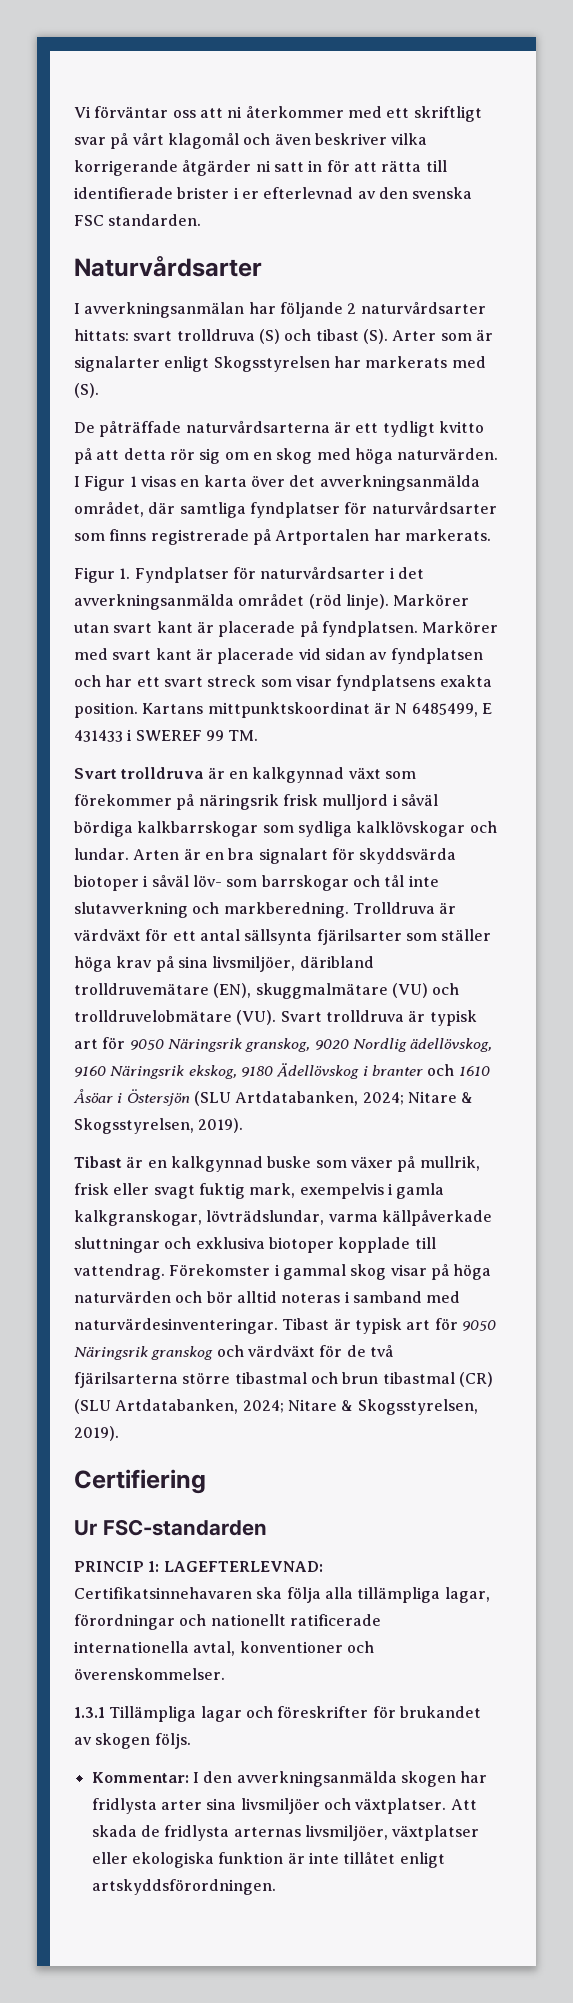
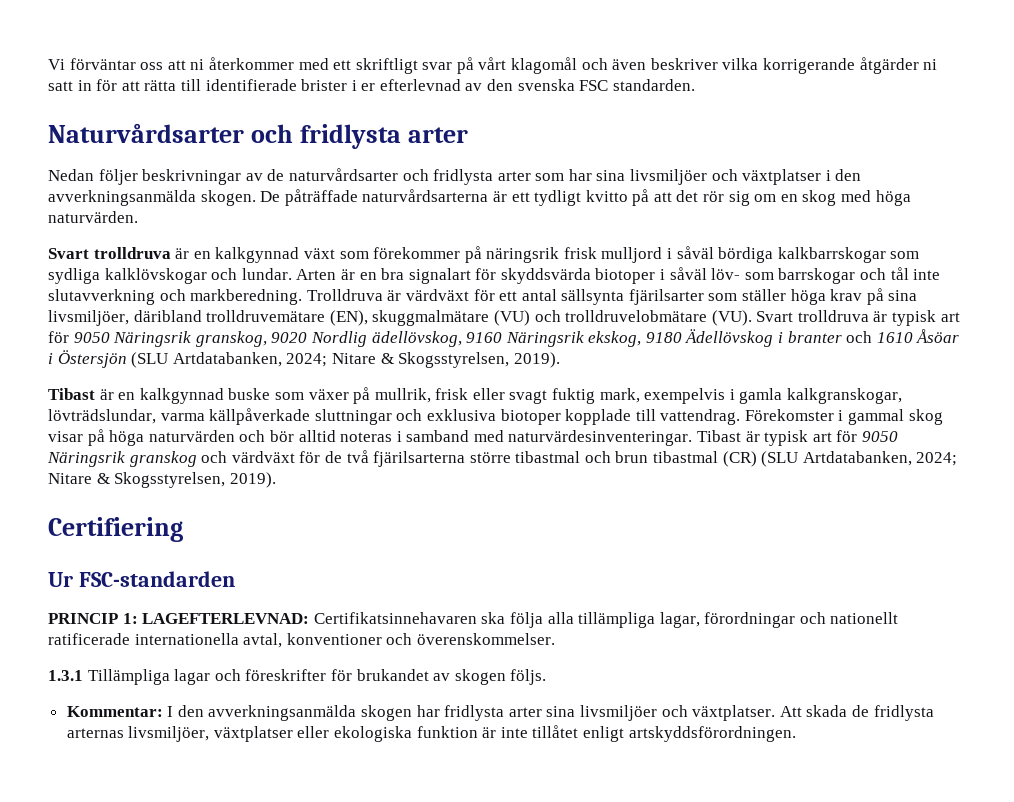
[74,302,486,318] [74,329,493,344] [74,356,486,372] [74,383,99,398] // I avverkningsanmälan har följande 2 naturvårdsarter hittats: svart trolldruva (S) och tibast (S). Arter som är signalarter enligt Skogsstyrelsen har markerats med (S). // -> [250,124,468,149] [48,168,862,185] [48,190,256,206] och fridlysta arter // Nedan följer beskrivningar av de naturvårdsarter och fridlysta arter som har sina livsmiljöer och växtplatser i den avverkningsanmälda skogen.
[123,448,166,460] detta -> [676,190,699,202] det
[74,475,480,491] [74,502,497,518] [74,529,491,545] [74,567,424,583] [74,594,470,610] [74,621,499,637] [74,648,483,664] [74,675,492,691] [74,702,492,718] [74,729,259,742] I Figur 1 visas en karta över det avverkningsanmälda området, där samtliga fyndplatser för naturvårdsarter som finns registrerade på Artportalen har markerats. // Figur 1. Fyndplatser för naturvårdsarter i det avverkningsanmälda området (röd linje). Markörer utan svart kant är placerade på fyndplatsen. Markörer med svart kant är placerade vid sidan av fyndplatsen och har ett svart streck som visar fyndplatsens exakta position. Kartans mittpunktskoordinat är N 6485499, E 431433 i SWEREF 99 TM. -> (138, 217) none

